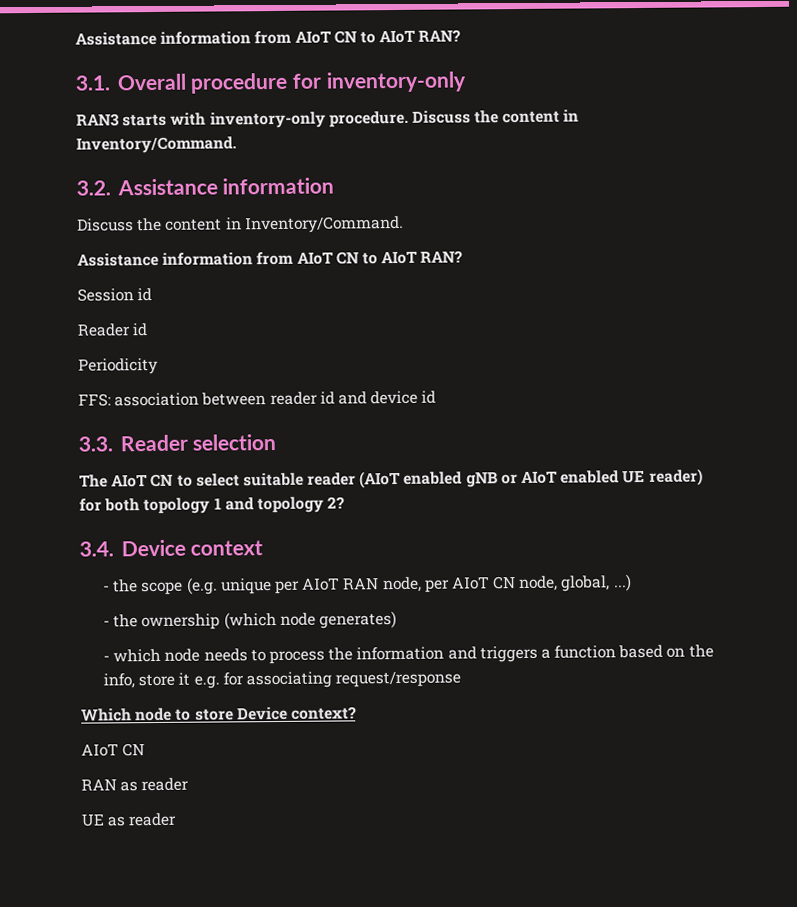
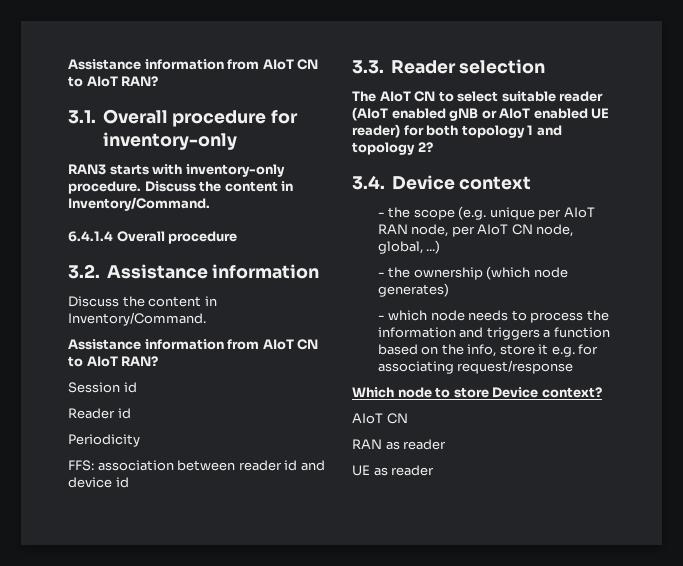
(237, 145) none -> [68,231,238,244] // 6.4.1.4 Overall procedure

